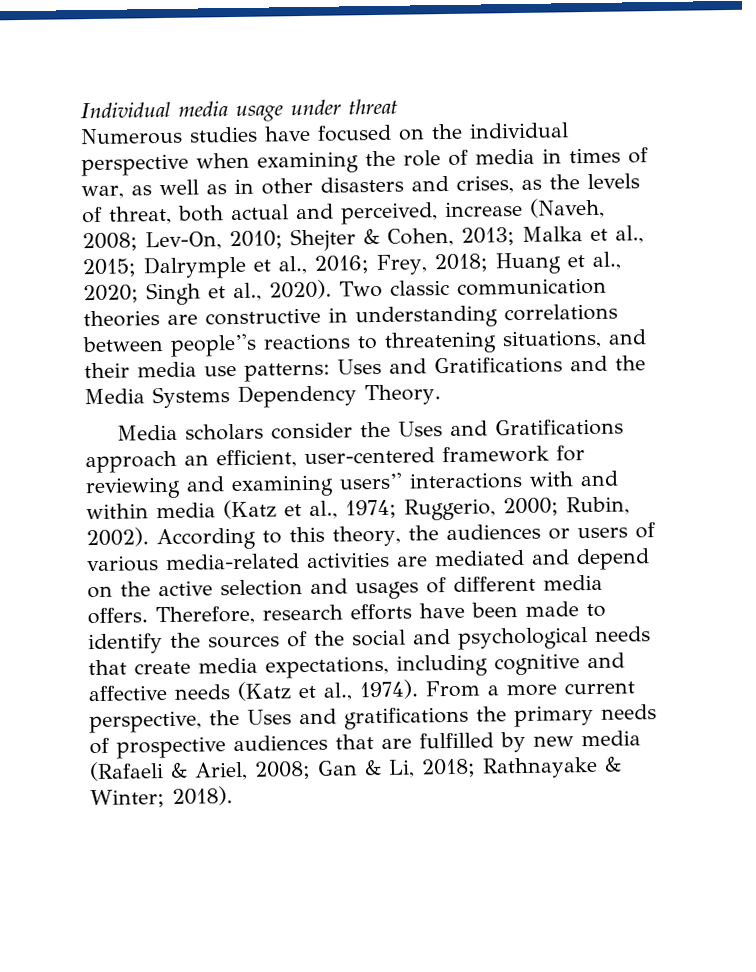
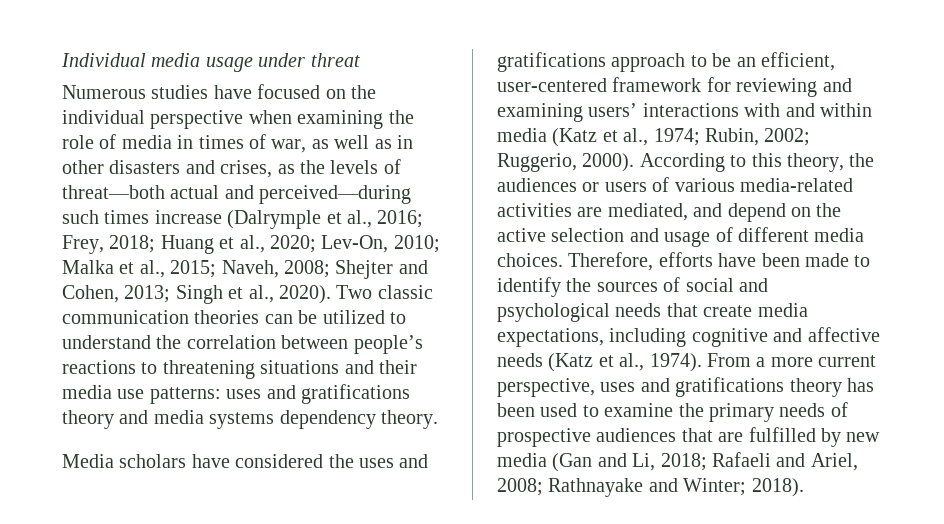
[109,197,605,225] [82,225,644,252] [82,255,247,280] threat, both actual and perceived, increase (Naveh, 2008; Lev-On, 2010; Shejter & Cohen, 2013; Malka et al., 2015; Dalrymple -> [62,185,412,204] [62,210,322,229] threat—both actual and perceived—during such times increase (Dalrymple
(139, 294) none -> [321,235,440,253] [62,260,428,279] [62,285,171,303] Lev-On, 2010; Malka et al., 2015; Naveh, 2008; Shejter and Cohen, 2013;
[167,303,618,329] [82,333,257,357] are constructive in understanding correlations between people’'s -> [264,310,406,324] [62,335,423,354] can be utilized to understand the correlation between people’s
[502,329,602,350] situations, -> [260,360,340,374] situations
[337,355,646,375] [84,384,441,409] [116,418,624,441] [85,450,177,474] Uses and Gratifications and the Media Systems Dependency Theory. // Media scholars consider the Uses and Gratifications approach -> [226,384,410,404] [62,410,438,429] [62,454,429,468] [497,52,732,72] uses and gratifications theory and media systems dependency theory. // Media scholars have considered the uses and gratifications approach to be
[339,472,403,490] users’' -> [588,103,638,117] users’
[404,496,630,521] [86,527,149,548] Ruggerio, 2000; Rubin, 2002). -> [705,128,811,146] [497,153,635,172] Rubin, 2002; Ruggerio, 2000).
[434,549,525,567] mediated -> [607,203,688,221] mediated,
[355,581,419,600] usages -> [664,231,711,247] usage
[87,604,343,626] offers. Therefore, research -> [497,252,654,271] choices. Therefore,
[314,630,345,646] the -> (681, 284) none
[209,706,469,730] the Uses and gratifications -> [600,377,874,397] [497,403,674,417] uses and gratifications theory has been used to examine
[89,756,622,782] (Rafaeli & Ariel, 2008; Gan & Li, 2018; Rathnayake & -> [552,452,858,472] [497,478,678,497] (Gan and Li, 2018; Rafaeli and Ariel, 2008; Rathnayake and

